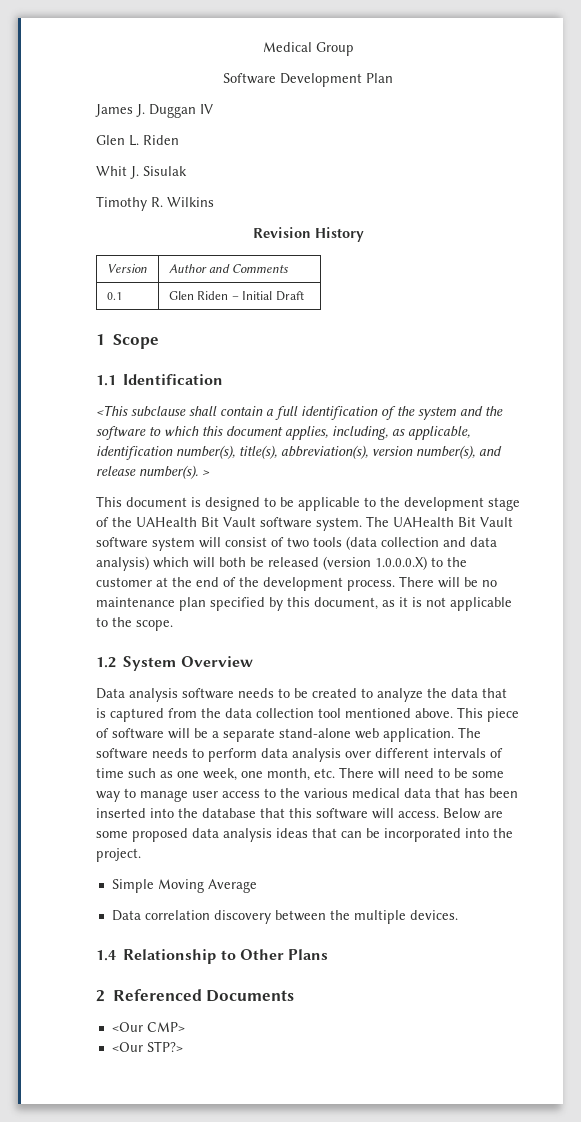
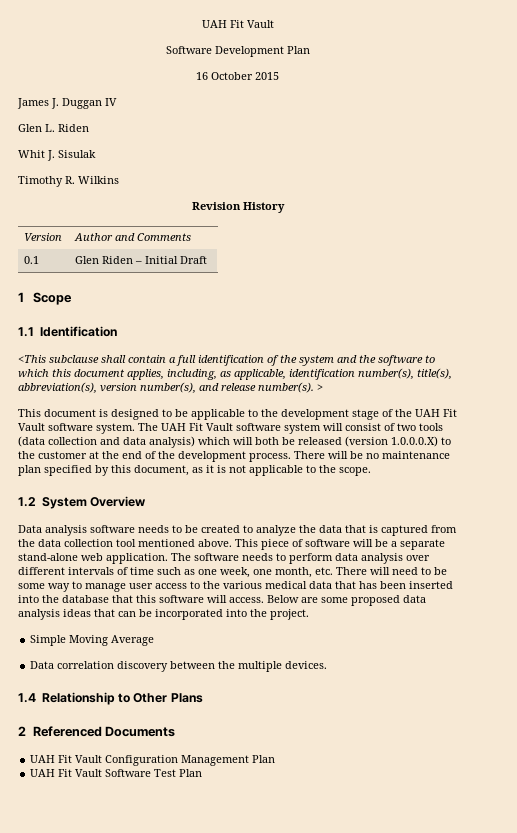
[262,42,354,56] Medical Group -> [201,20,274,28] UAH Fit Vault
(393, 78) none -> [196,72,279,80] // 16 October 2015
[136,517,219,527] UAHealth Bit -> [415,409,457,417] UAH Fit
[393,517,476,527] UAHealth Bit -> [161,423,203,431] UAH Fit
[111,1022,185,1032] [111,1041,183,1052] <Our CMP> // <Our STP?> -> [30,755,276,766] [30,769,203,777] UAH Fit Vault Configuration Management Plan // UAH Fit Vault Software Test Plan

